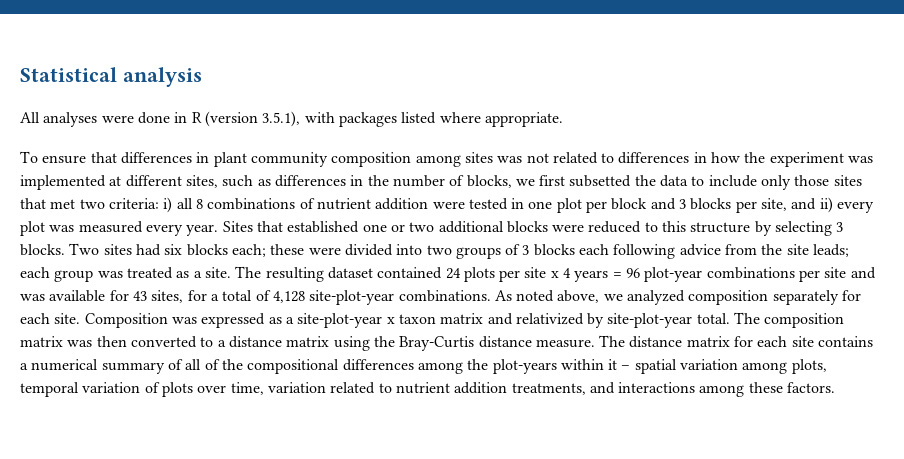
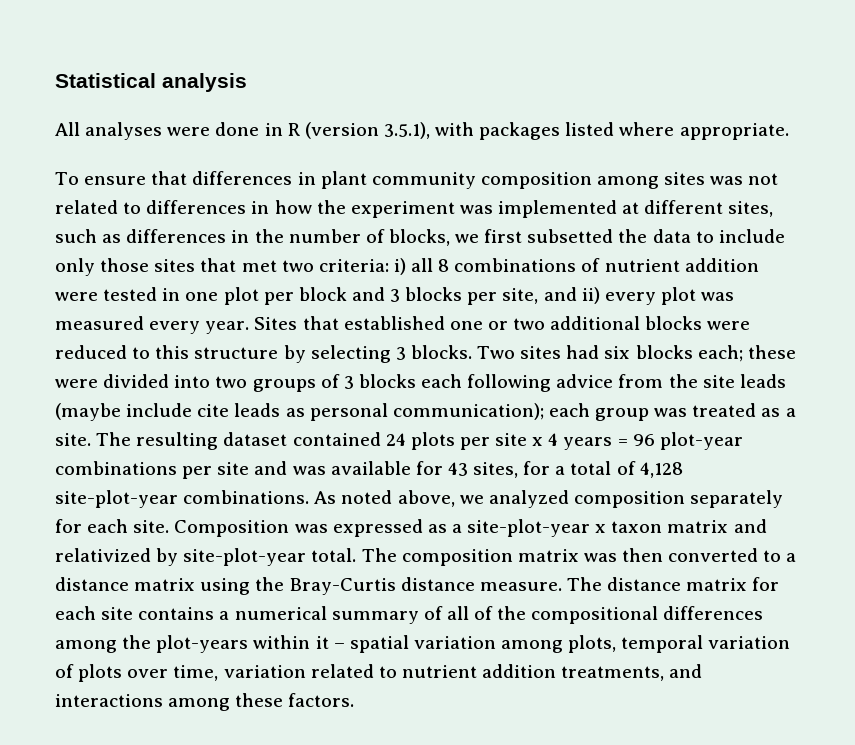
[813,244,850,257] leads; -> [739,374,786,388] [55,403,544,421] leads (maybe include cite leads as personal communication);

